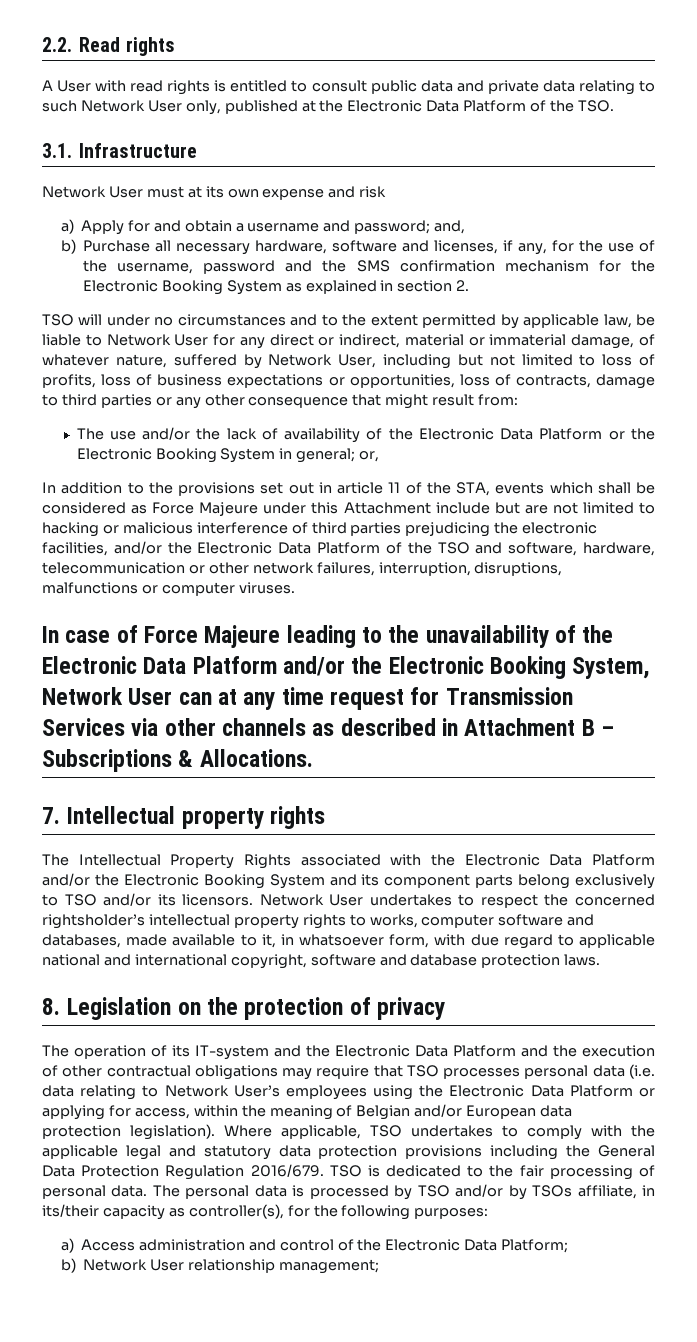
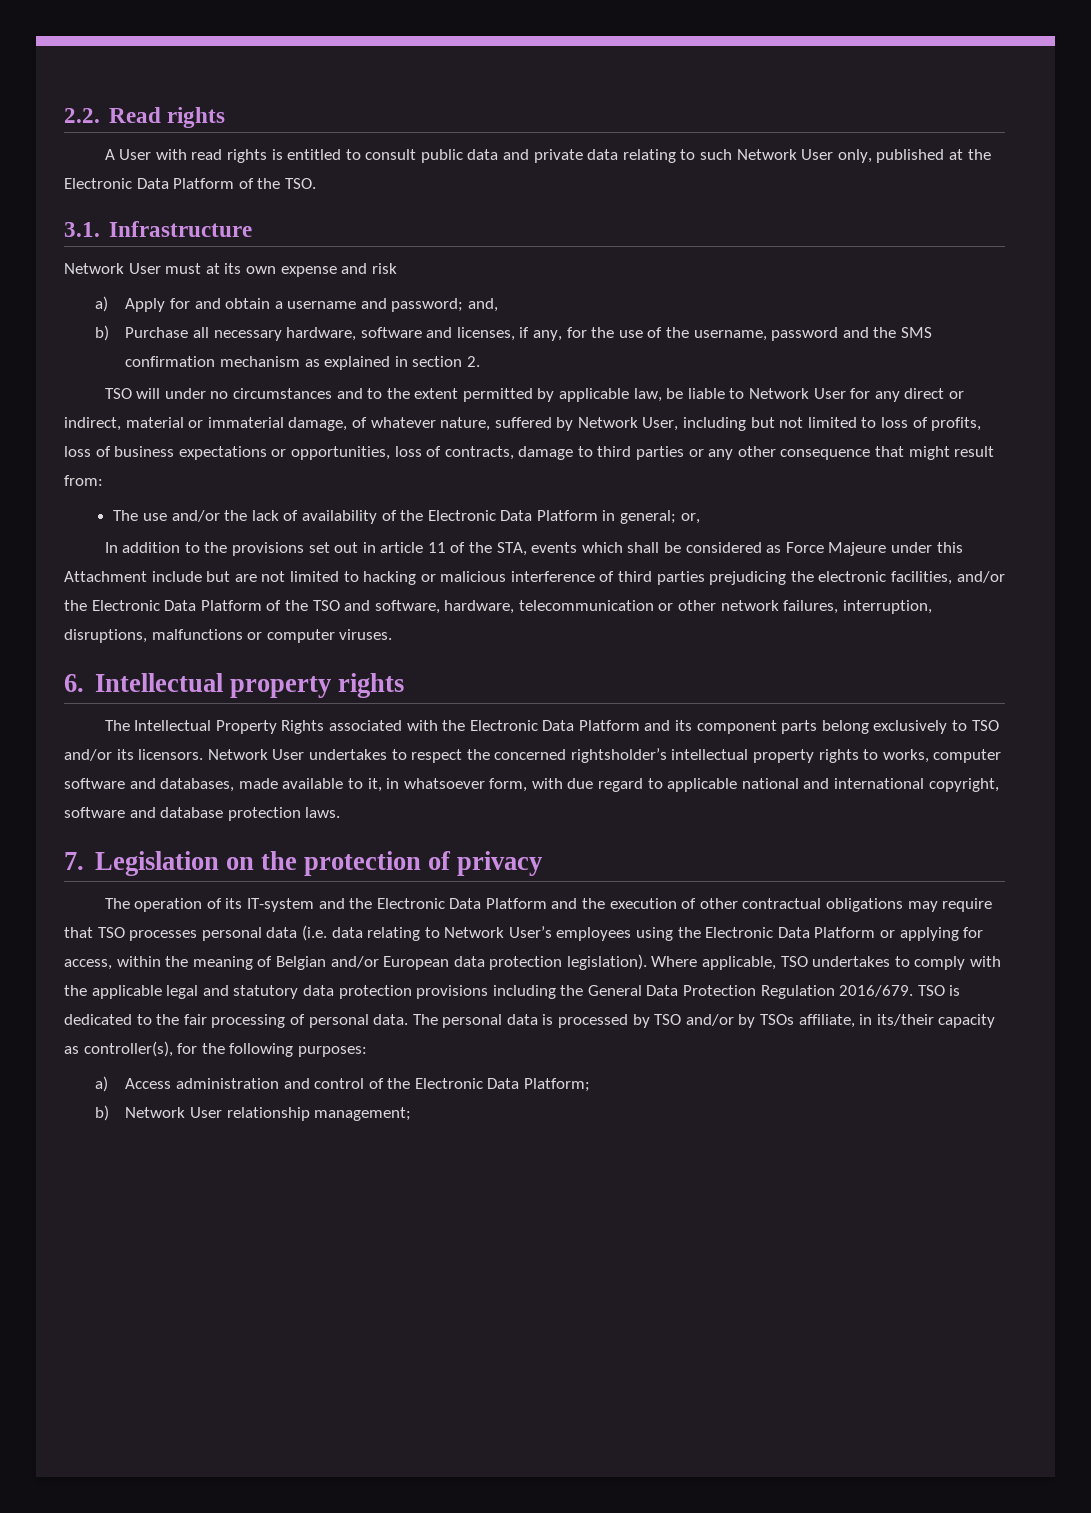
[598,260,655,272] [82,280,282,295] for the Electronic Booking System -> (300, 361) none
[608,428,655,440] [76,448,276,463] or the Electronic Booking System -> (598, 515) none
[42,625,614,648] [42,656,651,679] [42,687,573,710] [42,718,615,736] [42,749,313,772] [42,807,60,824] In case of Force Majeure leading to the unavailability of the Electronic Data Platform and/or the Electronic Booking System, Network User can at any time request for Transmission Services via other channels as described in Attachment B – Subscriptions & Allocations. // 7. -> [64,674,84,692] 6.
[42,873,325,889] and/or the Electronic Booking System -> (640, 725) none
[42,998,60,1015] 8. -> [64,852,84,870] 7.

